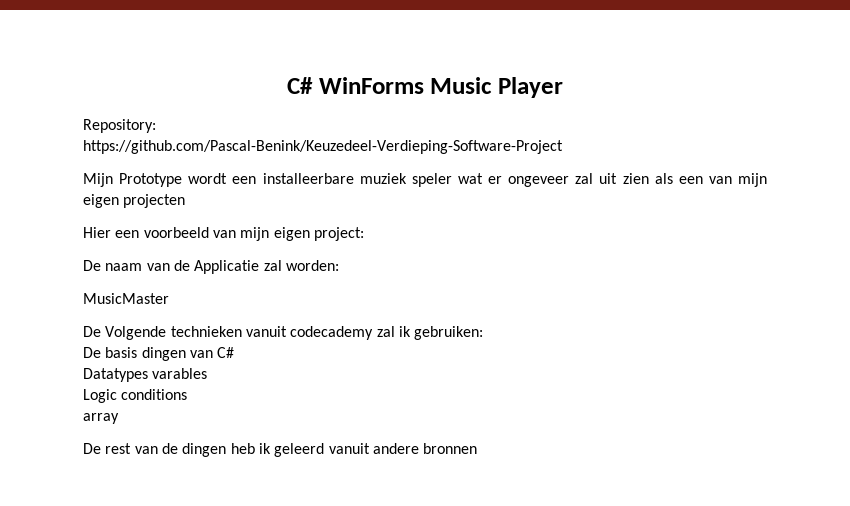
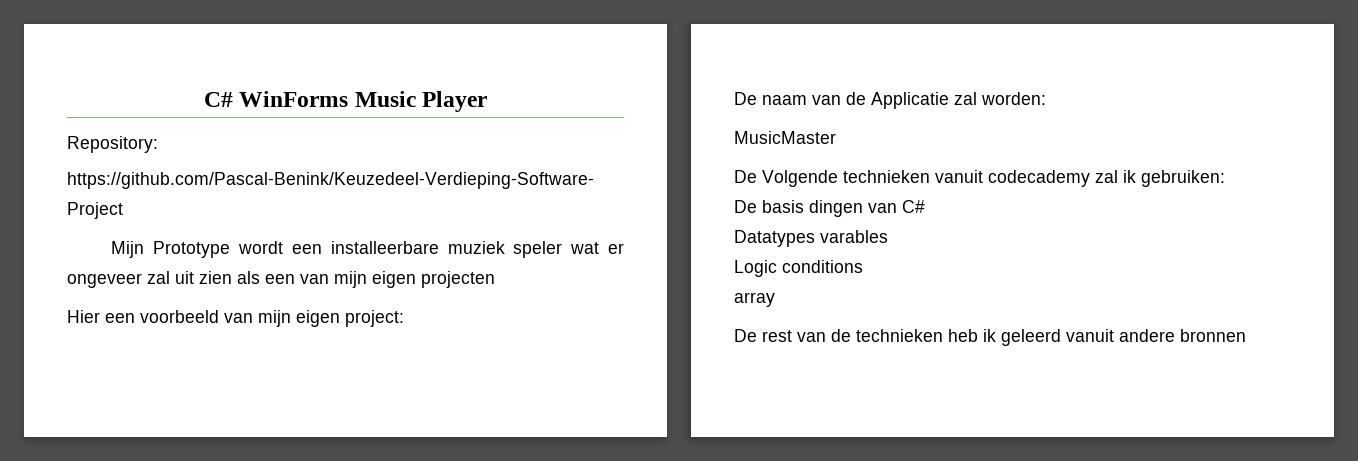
[182,443,227,457] dingen -> [856,329,943,342] technieken

